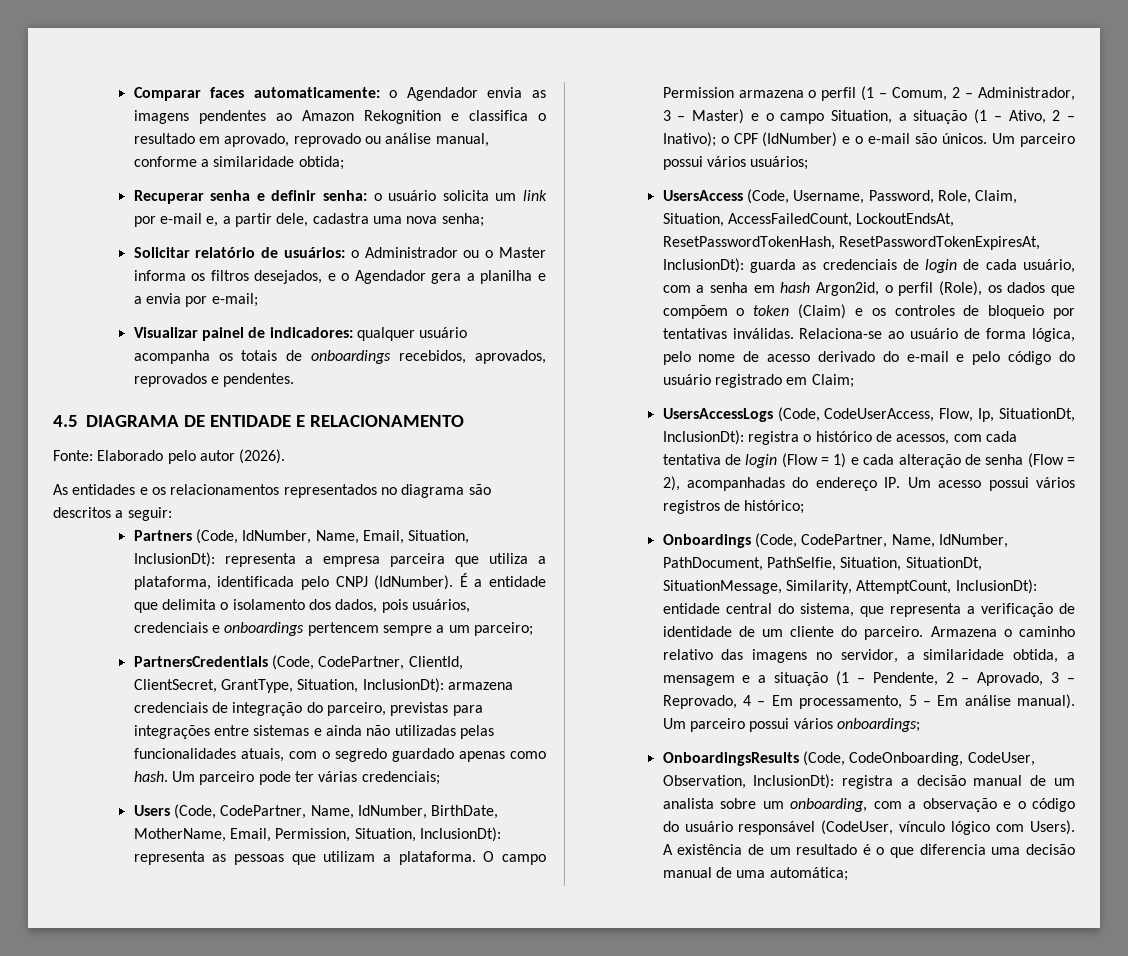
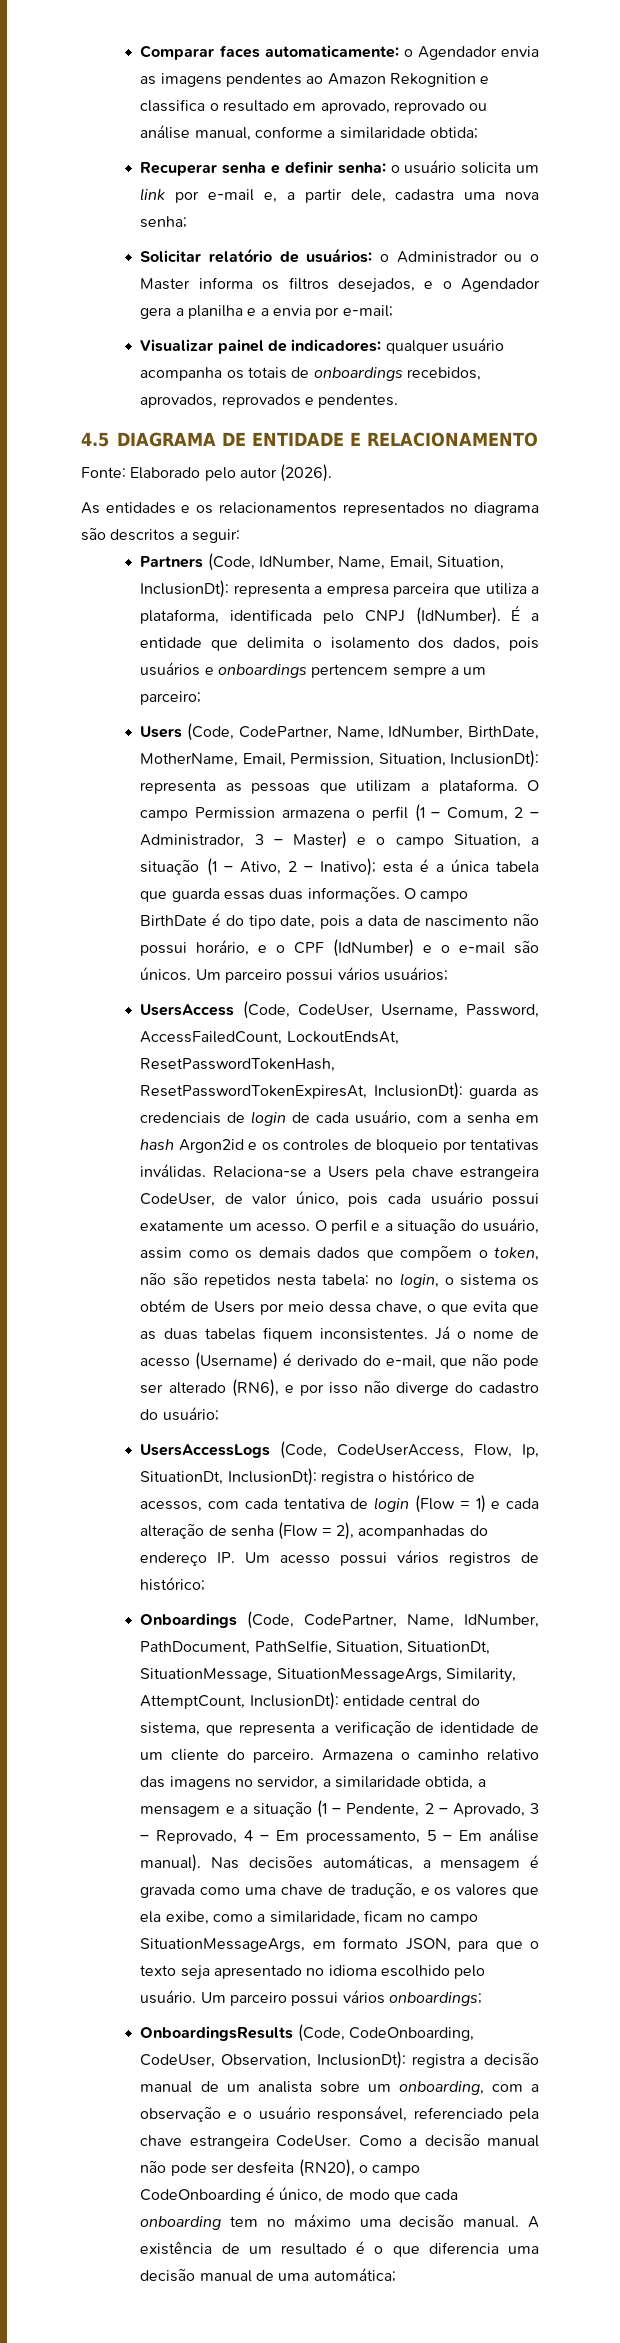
[411,599,470,613] [133,622,208,633] usuários, credenciais -> [140,662,201,676] usuários
[133,655,463,670] [133,678,513,693] [133,702,483,716] [133,725,494,739] [133,748,546,762] [133,771,440,785] // PartnersCredentials (Code, CodePartner, ClientId, ClientSecret, GrantType, Situation, InclusionDt): armazena credenciais de integração do parceiro, previstas para integrações entre sistemas e ainda não utilizadas pelas funcionalidades atuais, com o segredo guardado apenas como hash. Um parceiro pode ter várias credenciais; -> (202, 698) none
(716, 139) none -> [382,859,539,873] [140,886,469,902] [140,913,539,929] [140,940,268,956] esta é a única tabela que guarda essas duas informações. O campo BirthDate é do tipo date, pois a data de nascimento não possui horário, e
(789, 196) none -> [297,1004,373,1018] CodeUser,
[937,190,1018,204] [662,213,724,227] Role, Claim, Situation, -> (539, 1011) none
[815,281,1075,296] [662,304,847,319] Argon2id, o perfil (Role), os dados que compõem o token (Claim) -> [178,1139,244,1153] Argon2id
[888,328,1075,342] [662,351,1075,365] [662,374,854,388] ao usuário de forma lógica, pelo nome de acesso derivado do e-mail e pelo código do usuário registrado em Claim; -> [313,1166,539,1180] [140,1191,539,1207] [140,1218,539,1234] [140,1245,540,1261] [140,1272,539,1288] [140,1299,539,1315] [140,1326,540,1342] [140,1352,540,1370] [140,1379,539,1397] [140,1407,219,1421] a Users pela chave estrangeira CodeUser, de valor único, pois cada usuário possui exatamente um acesso. O perfil e a situação do usuário, assim como os demais dados que compõem o token, não são repetidos nesta tabela: no login, o sistema os obtém de Users por meio dessa chave, o que evita que as duas tabelas fiquem inconsistentes. Já o nome de acesso (Username) é derivado do e-mail, que não pode ser alterado (RN6), e por isso não diverge do cadastro do usuário;
(782, 587) none -> [276,1668,442,1682] SituationMessageArgs,
(1075, 701) none -> [211,1855,540,1871] [140,1882,539,1898] [140,1910,478,1925] [140,1937,539,1952] [140,1965,486,1980] [140,1990,197,2004] Nas decisões automáticas, a mensagem é gravada como uma chave de tradução, e os valores que ela exibe, como a similaridade, ficam no campo SituationMessageArgs, em formato JSON, para que o texto seja apresentado no idioma escolhido pelo usuário.
[1032,798,1075,812] [662,820,1075,835] código do usuário responsável (CodeUser, vínculo lógico com Users). -> [258,2106,539,2122] [140,2133,539,2149] [140,2159,421,2177] [140,2187,459,2203] [140,2214,520,2230] usuário responsável, referenciado pela chave estrangeira CodeUser. Como a decisão manual não pode ser desfeita (RN20), o campo CodeOnboarding é único, de modo que cada onboarding tem no máximo uma decisão manual.

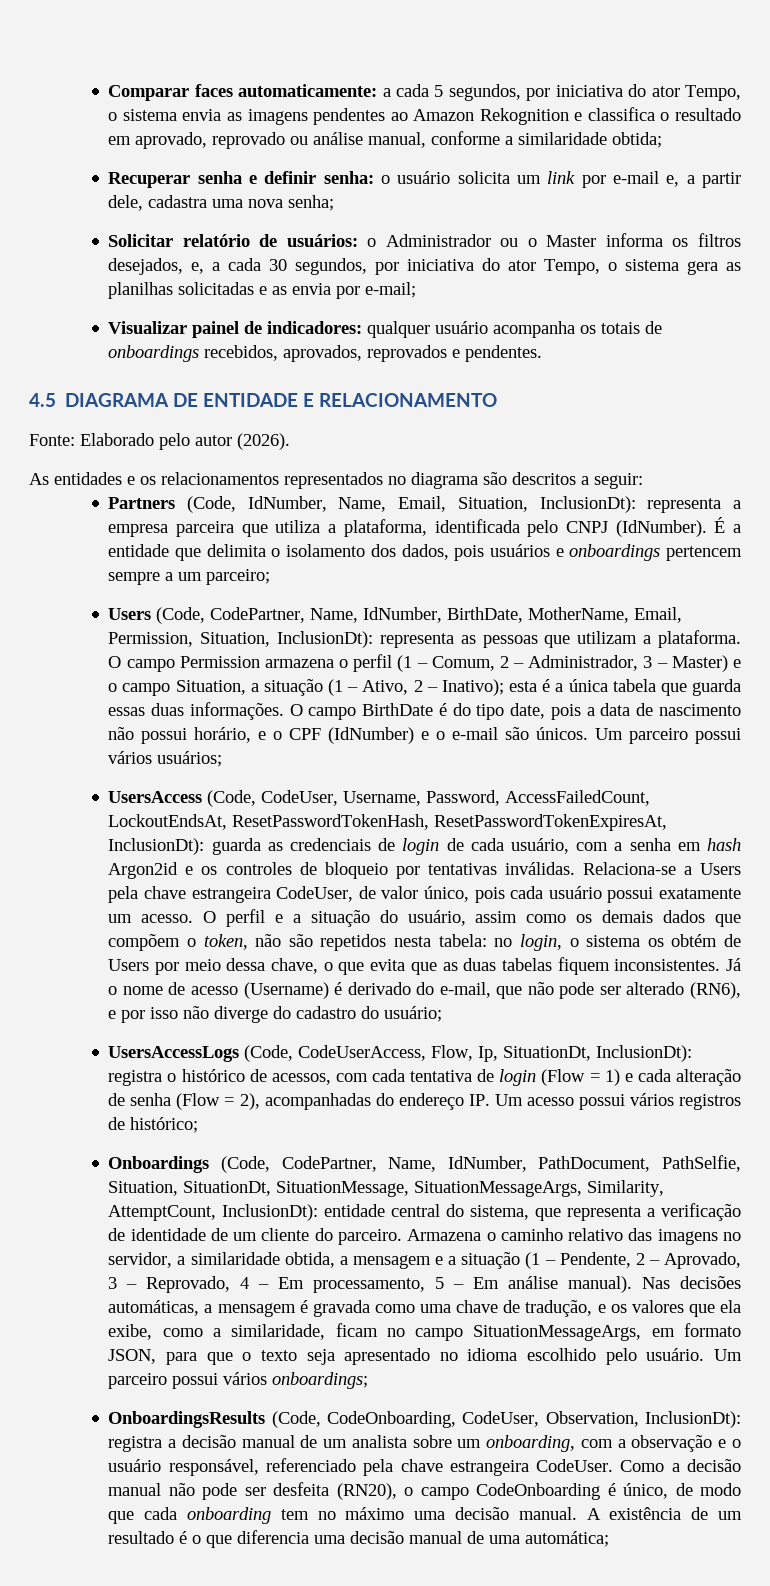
[403,46,497,60] o Agendador -> [382,84,741,101] [108,109,177,121] a cada 5 segundos, por iniciativa do ator Tempo, o sistema
[424,278,540,292] [140,305,269,319] e o Agendador gera a planilha e a -> [191,258,741,275] [108,282,288,299] e, a cada 30 segundos, por iniciativa do ator Tempo, o sistema gera as planilhas solicitadas e as

